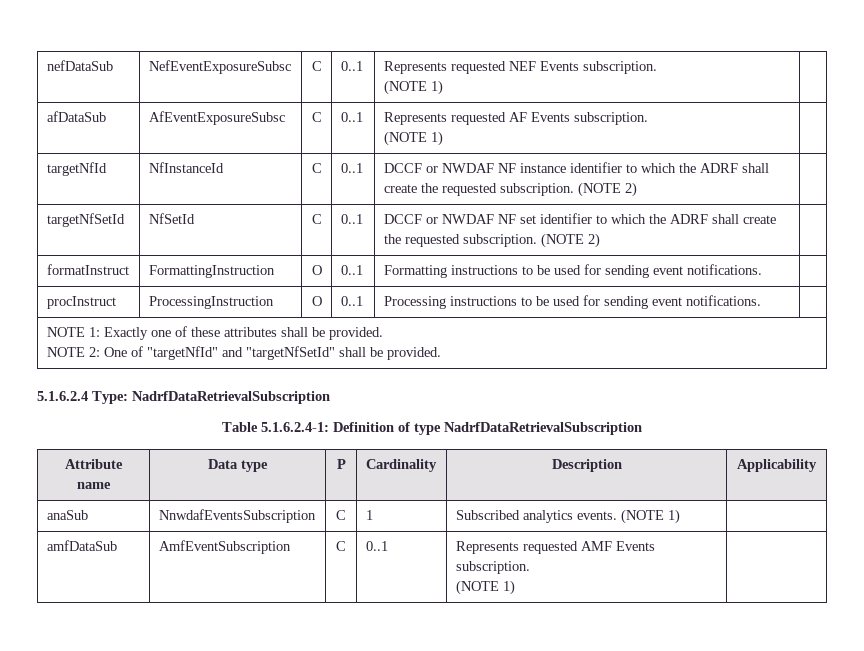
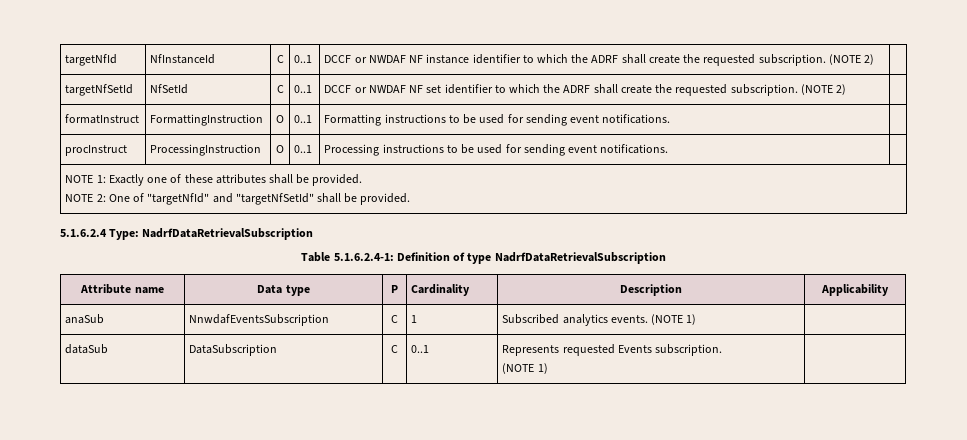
[46,60,113,71] [148,60,291,74] [311,61,322,71] [340,61,363,71] [383,61,657,74] [383,80,443,95] [46,111,106,122] [148,111,285,125] [311,112,322,122] [340,112,363,122] [383,112,648,125] [383,131,443,146] nefDataSub | NefEventExposureSubsc | C | 0..1 | Represents requested NEF Events subscription. // (NOTE 1) | // afDataSub | AfEventExposureSubsc | C | 0..1 | Represents requested AF Events subscription. // (NOTE 1) | // -> (65, 60) none
[46,540,117,551] [158,540,291,554] [336,541,346,551] [365,541,388,551] [455,541,612,554] amfDataSub | AmfEventSubscription | C | 0..1 | Represents requested AMF -> [65,344,109,354] [189,344,278,356] [391,345,398,353] [411,345,430,353] [502,344,615,356] dataSub | DataSubscription | C | 0..1 | Represents requested

